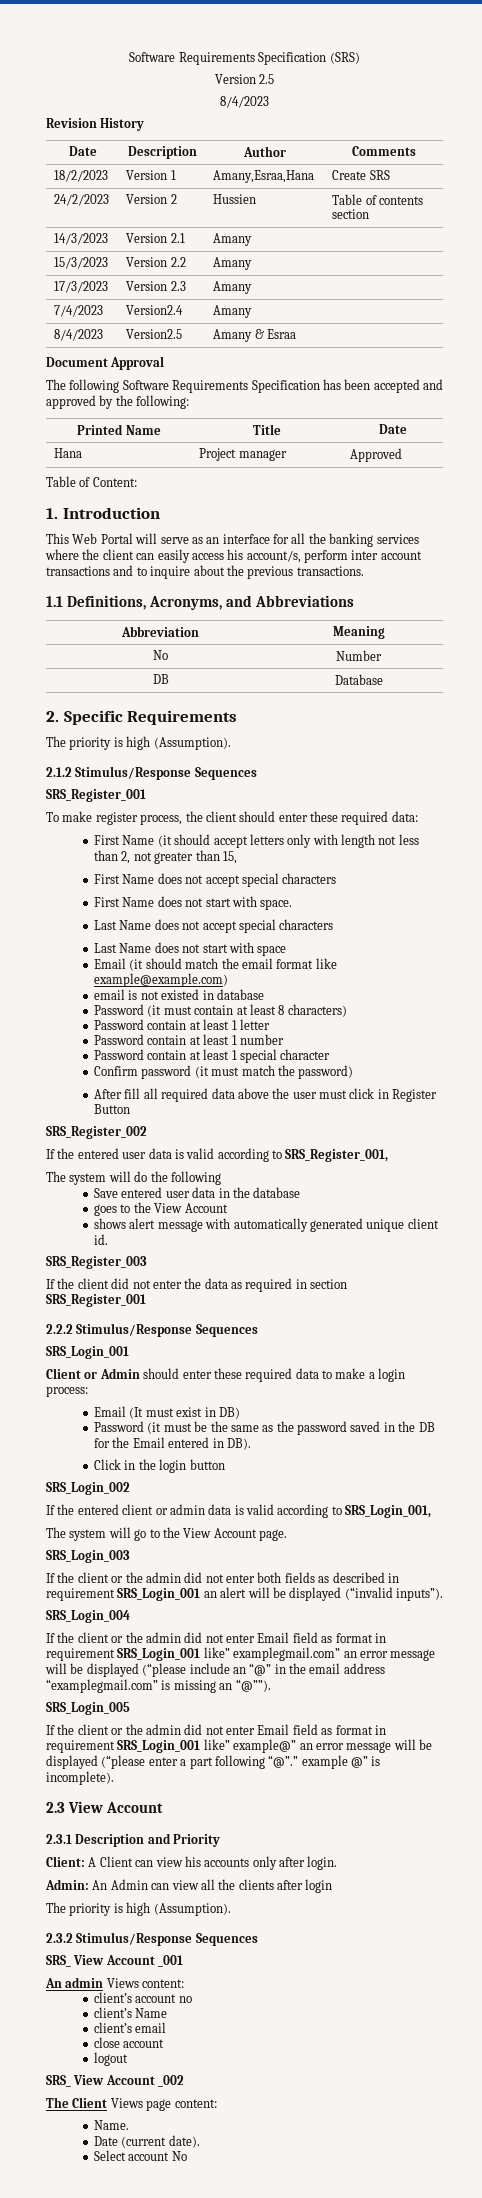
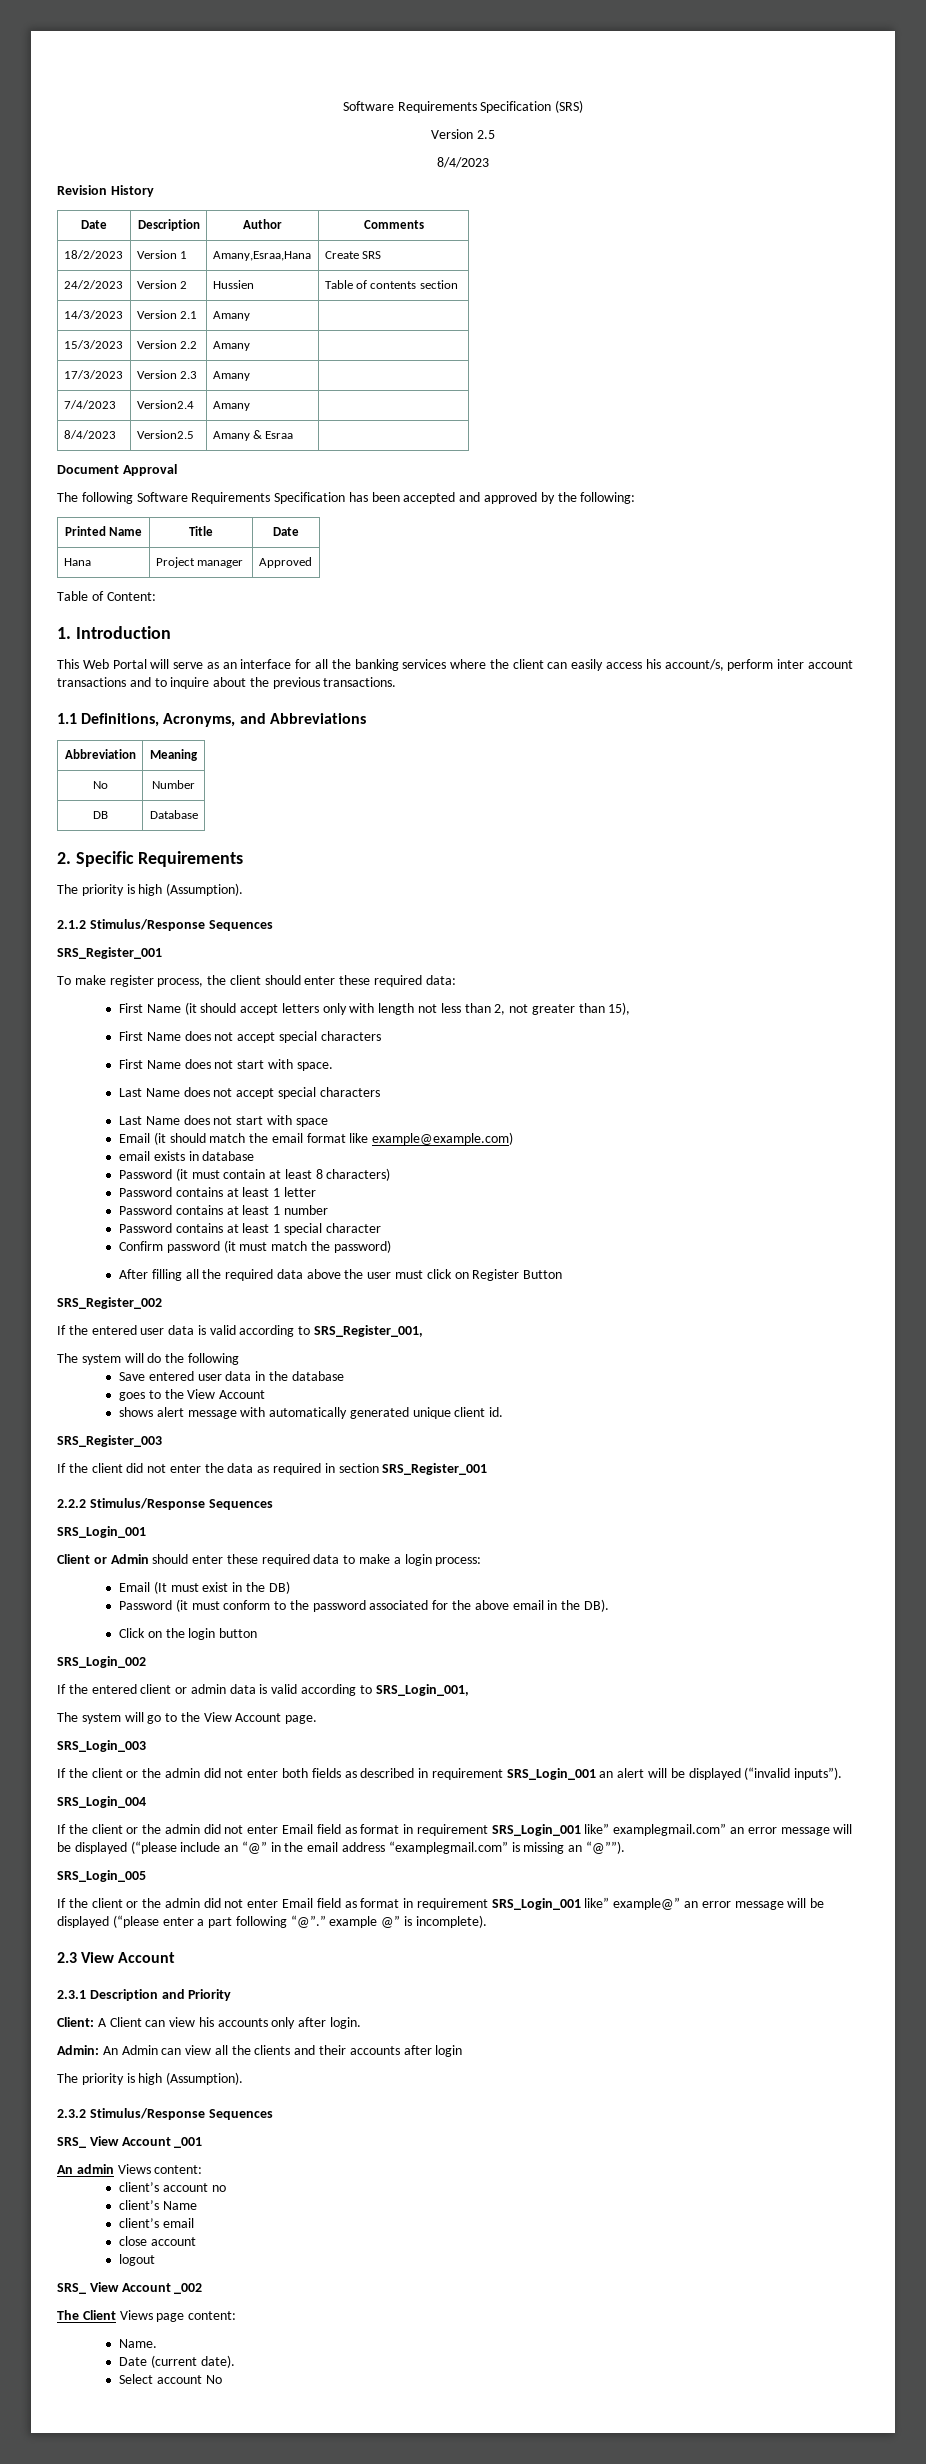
[222,851,237,864] 15, -> [608,1002,631,1015] 15),
[128,989,200,1000] is not existed -> [153,1151,185,1161] exists
[147,1020,187,1030] contain -> [175,1187,223,1197] contains
[147,1035,187,1045] contain -> [175,1205,223,1215] contains
[147,1050,187,1060] contain -> [175,1223,223,1233] contains
[124,1088,158,1099] fill all -> [151,1269,222,1281] filling all the
[377,1089,389,1099] in -> [454,1272,469,1279] on
(216, 1412) none -> [245,1582,265,1592] the
[194,1421,435,1435] [94,1437,224,1448] be the same as the password saved in the DB for the Email entered in -> [223,1600,581,1612] conform to the password associated for the above email in the
[124,1460,136,1470] in -> [147,1631,162,1638] on
(274, 1884) none -> [294,2045,400,2055] and their accounts

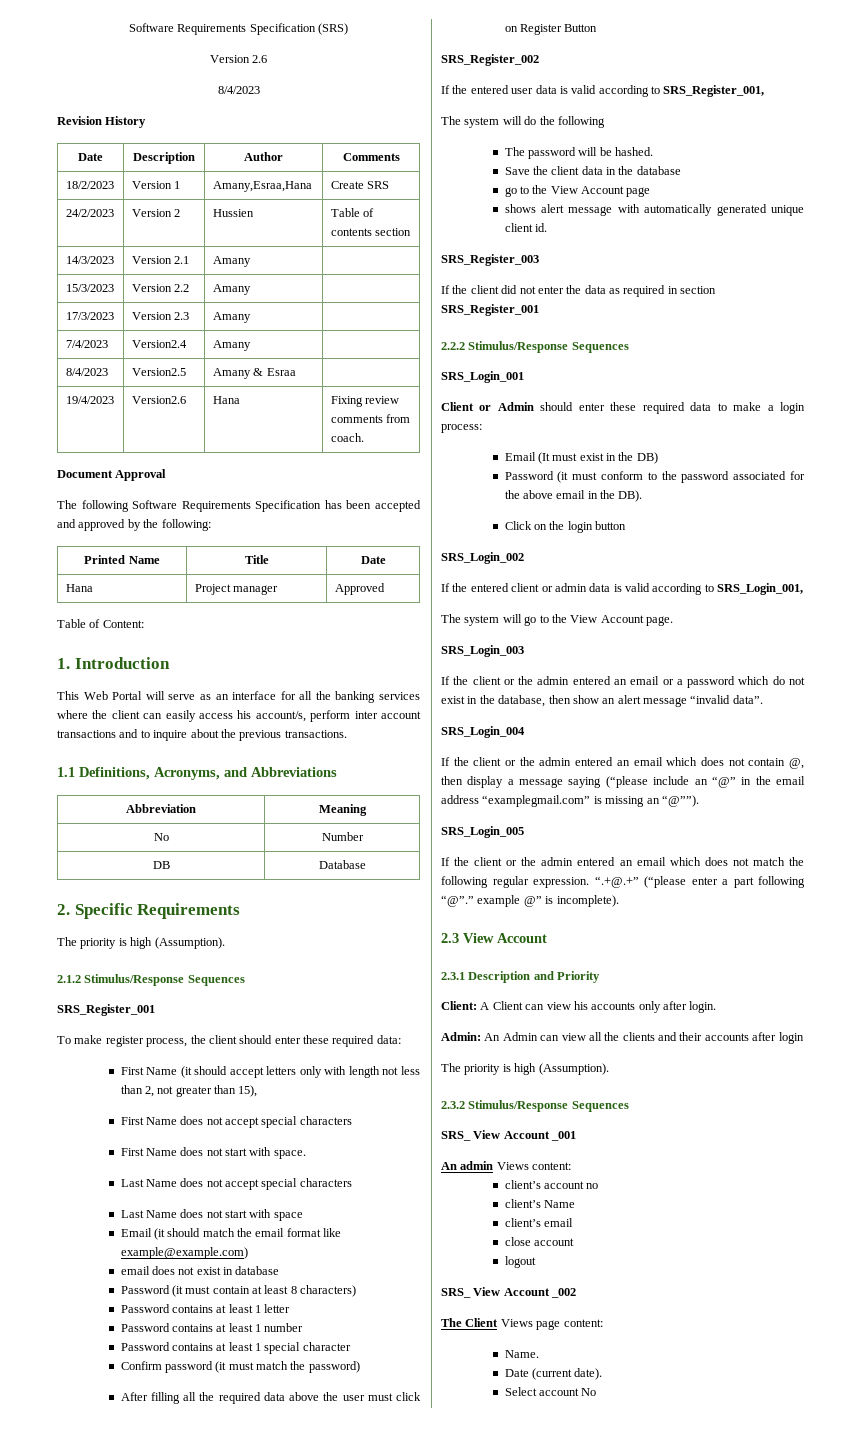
[476,130,495,139] 2.5 -> [252,55,268,63] 2.6
(294, 435) none -> [65,396,114,404] [131,396,186,404] [212,396,240,404] [330,396,400,407] [330,414,411,423] [330,433,364,442] // 19/4/2023 | Version2.6 | Hana | Fixing review comments from coach.
[153,1151,185,1161] exists -> [151,1266,221,1275] does not exist
(239, 1359) none -> [504,147,654,159] // The password will be hashed.
[148,1371,222,1381] entered user -> [532,166,580,175] the client
[118,1389,266,1401] goes to the View Account -> [504,185,651,197] go to the View Account page
[203,1767,843,1780] did not enter both fields as described in requirement SRS_Login_001 an alert will be displayed (“invalid inputs”). -> [572,676,805,688] [441,695,763,707] entered an email or a password which do not exist in the database, then show an alert message “invalid data”.
[203,1823,853,1836] [57,1842,127,1854] did not enter Email field as format in requirement SRS_Login_001 like” examplegmail.com” an error message will be displayed -> [575,757,804,769] [441,776,602,788] entered an email which does not contain @, then display a message saying
[203,1897,825,1910] [57,1916,109,1928] did not enter Email field as format in requirement SRS_Login_001 like” example@” an error message will be displayed -> [577,857,804,866] [441,876,639,888] entered an email which does not match the following regular expression. “.+@.+”

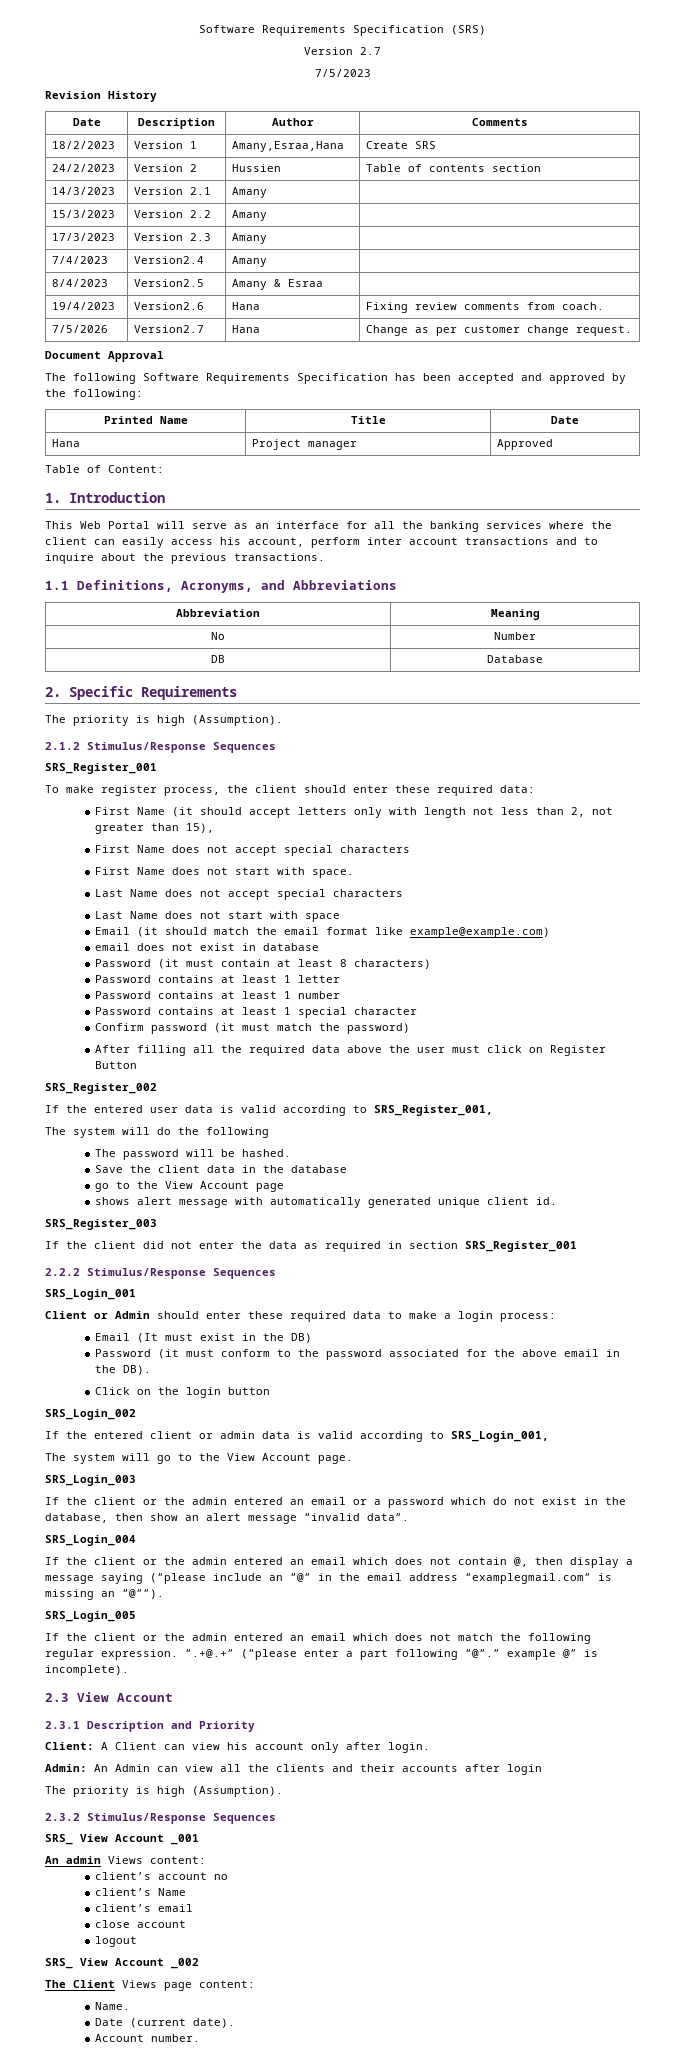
[252,55,268,63] [217,86,260,94] 2.6 // 8/4/2023 -> [360,47,381,55] [314,69,371,77] 2.7 // 7/5/2023
(364, 437) none -> [52,325,109,333] [134,325,205,333] [232,325,261,333] [366,325,633,336] // 7/5/2026 | Version2.7 | Hana | Change as per customer change request.
[255,711,306,722] account/s, -> [248,537,304,547] account,
[591,1002,636,1010] accounts -> [255,1742,304,1750] account
[504,1387,597,1396] Select account No -> [94,2034,200,2042] Account number.

